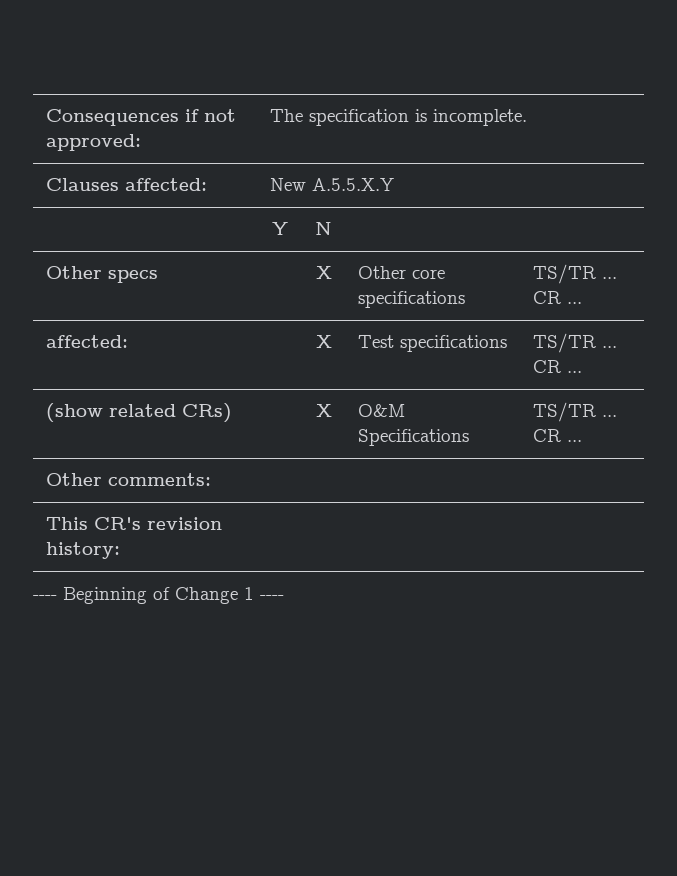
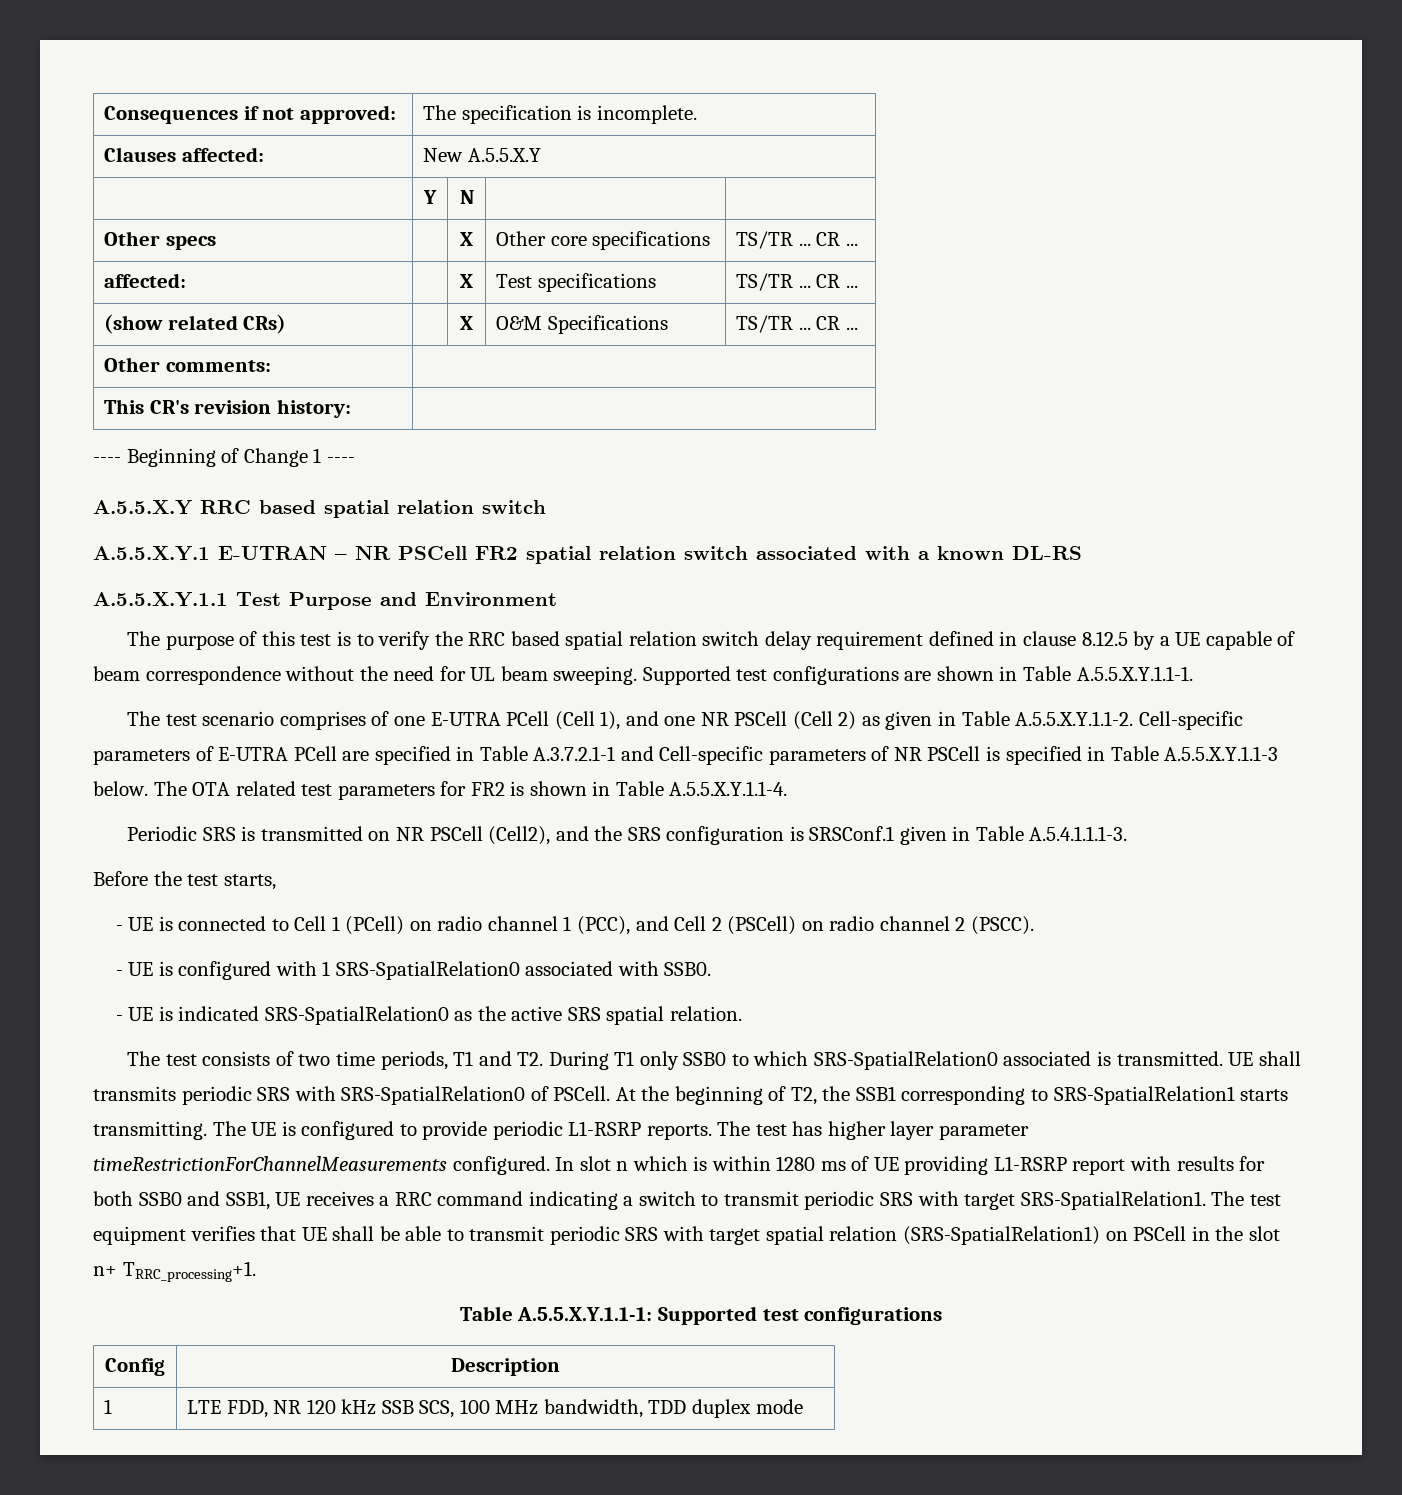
(284, 597) none -> [93,500,546,518] [93,546,1082,564] [93,592,557,610] [127,631,1296,650] [93,666,1193,685] [127,711,1243,730] [93,746,1279,765] [93,781,788,800] [127,826,1128,845] [93,871,276,890] [115,916,1034,935] [115,961,712,980] [115,1006,742,1025] [127,1051,1301,1070] [93,1086,1289,1105] [93,1121,1030,1140] [93,1156,1266,1175] [93,1191,1281,1210] [93,1226,1280,1245] [93,1261,256,1282] [459,1306,943,1325] [105,1358,165,1376] [451,1358,560,1376] [104,1399,113,1414] [187,1399,803,1418] // A.5.5.X.Y RRC based spatial relation switch // A.5.5.X.Y.1 E-UTRAN – NR PSCell FR2 spatial relation switch associated with a known DL-RS // A.5.5.X.Y.1.1 Test Purpose and Environment // The purpose of this test is to verify the RRC based spatial relation switch delay requirement defined in clause 8.12.5 by a UE capable of beam correspondence without the need for UL beam sweeping. Supported test configurations are shown in Table A.5.5.X.Y.1.1-1. // The test scenario comprises of one E-UTRA PCell (Cell 1), and one NR PSCell (Cell 2) as given in Table A.5.5.X.Y.1.1-2. Cell-specific parameters of E-UTRA PCell are specified in Table A.3.7.2.1-1 and Cell-specific parameters of NR PSCell is specified in Table A.5.5.X.Y.1.1-3 below. The OTA related test parameters for FR2 is shown in Table A.5.5.X.Y.1.1-4. // Periodic SRS is transmitted on NR PSCell (Cell2), and the SRS configuration is SRSConf.1 given in Table A.5.4.1.1.1-3. // Before the test starts, // - UE is connected to Cell 1 (PCell) on radio channel 1 (PCC), and Cell 2 (PSCell) on radio channel 2 (PSCC). // - UE is configured with 1 SRS-SpatialRelation0 associated with SSB0. // - UE is indicated SRS-SpatialRelation0 as the active SRS spatial relation. // The test consists of two time periods, T1 and T2. During T1 only SSB0 to which SRS-SpatialRelation0 associated is transmitted. UE shall transmits periodic SRS with SRS-SpatialRelation0 of PSCell. At the beginning of T2, the SSB1 corresponding to SRS-SpatialRelation1 starts transmitting. The UE is configured to provide periodic L1-RSRP reports. The test has higher layer parameter timeRestrictionForChannelMeasurements configured. In slot n which is within 1280 ms of UE providing L1-RSRP report with results for both SSB0 and SSB1, UE receives a RRC command indicating a switch to transmit periodic SRS with target SRS-SpatialRelation1. The test equipment verifies that UE shall be able to transmit periodic SRS with target spatial relation (SRS-SpatialRelation1) on PSCell in the slot n+ TRRC_processing+1. // Table A.5.5.X.Y.1.1-1: Supported test configurations // Config | Description // 1 | LTE FDD, NR 120 kHz SSB SCS, 100 MHz bandwidth, TDD duplex mode

